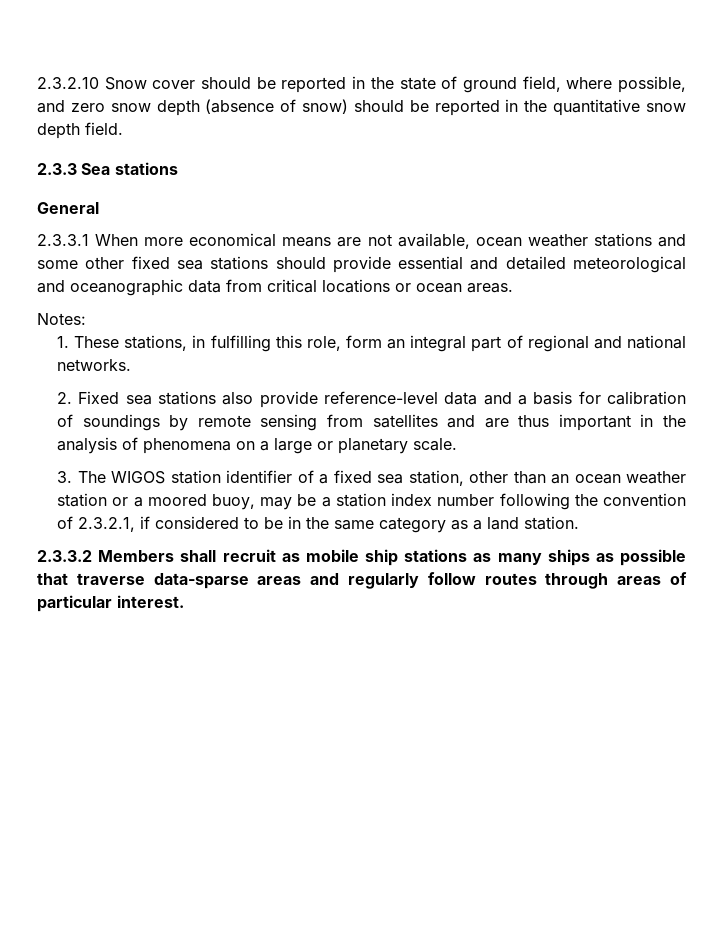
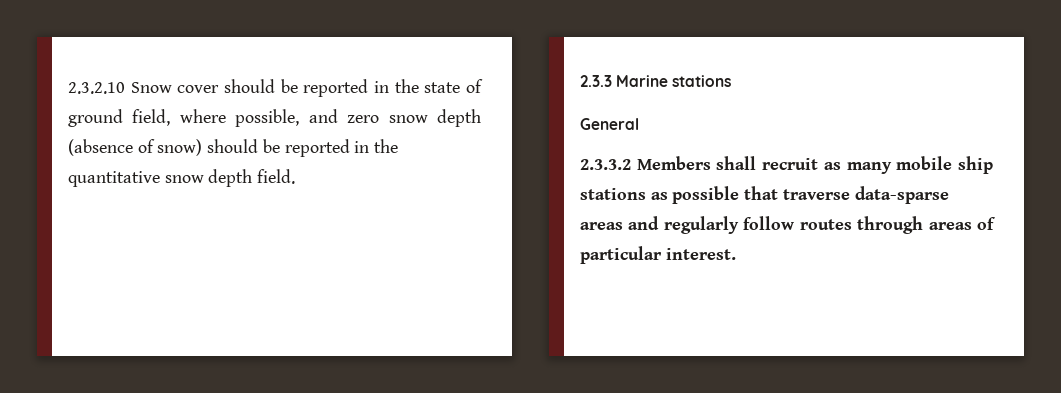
[81,163,111,175] Sea -> [616,75,669,87] Marine
[37,233,686,249] [37,256,686,273] [37,279,513,296] [37,313,86,325] [57,335,686,352] [57,359,132,371] [57,391,686,408] [57,414,687,431] [57,437,458,454] [57,470,686,486] [57,493,686,510] [57,516,580,533] // 2.3.3.1 When more economical means are not available, ocean weather stations and some other fixed sea stations should provide essential and detailed meteorological and oceanographic data from critical locations or ocean areas. // Notes: // 1. These stations, in fulfilling this role, form an integral part of regional and national networks. // 2. Fixed sea stations also provide reference-level data and a basis for calibration of soundings by remote sensing from satellites and are thus important in the analysis of phenomena on a large or planetary scale. // 3. The WIGOS station identifier of a fixed sea station, other than an ocean weather station or a moored buoy, may be a station index number following the convention of 2.3.2.1, if considered to be in the same category as a land station. -> (639, 124) none
(300, 557) none -> [846,162,892,174] many
[497,549,614,566] many ships as -> (668, 196) none

